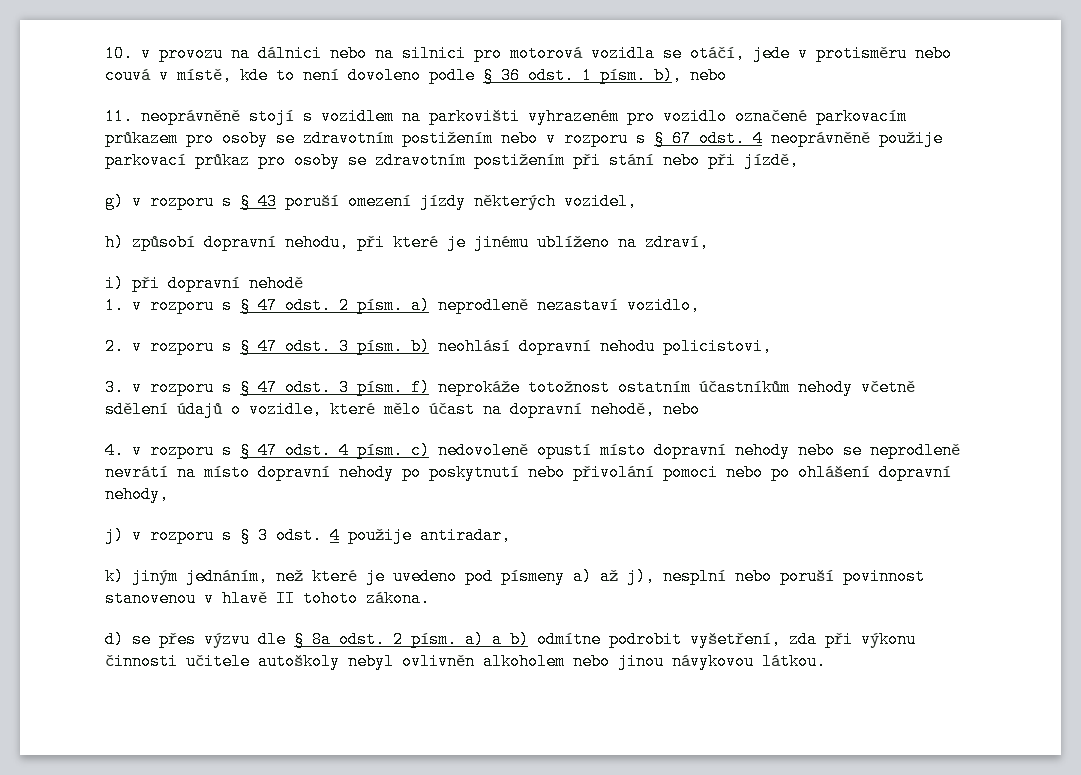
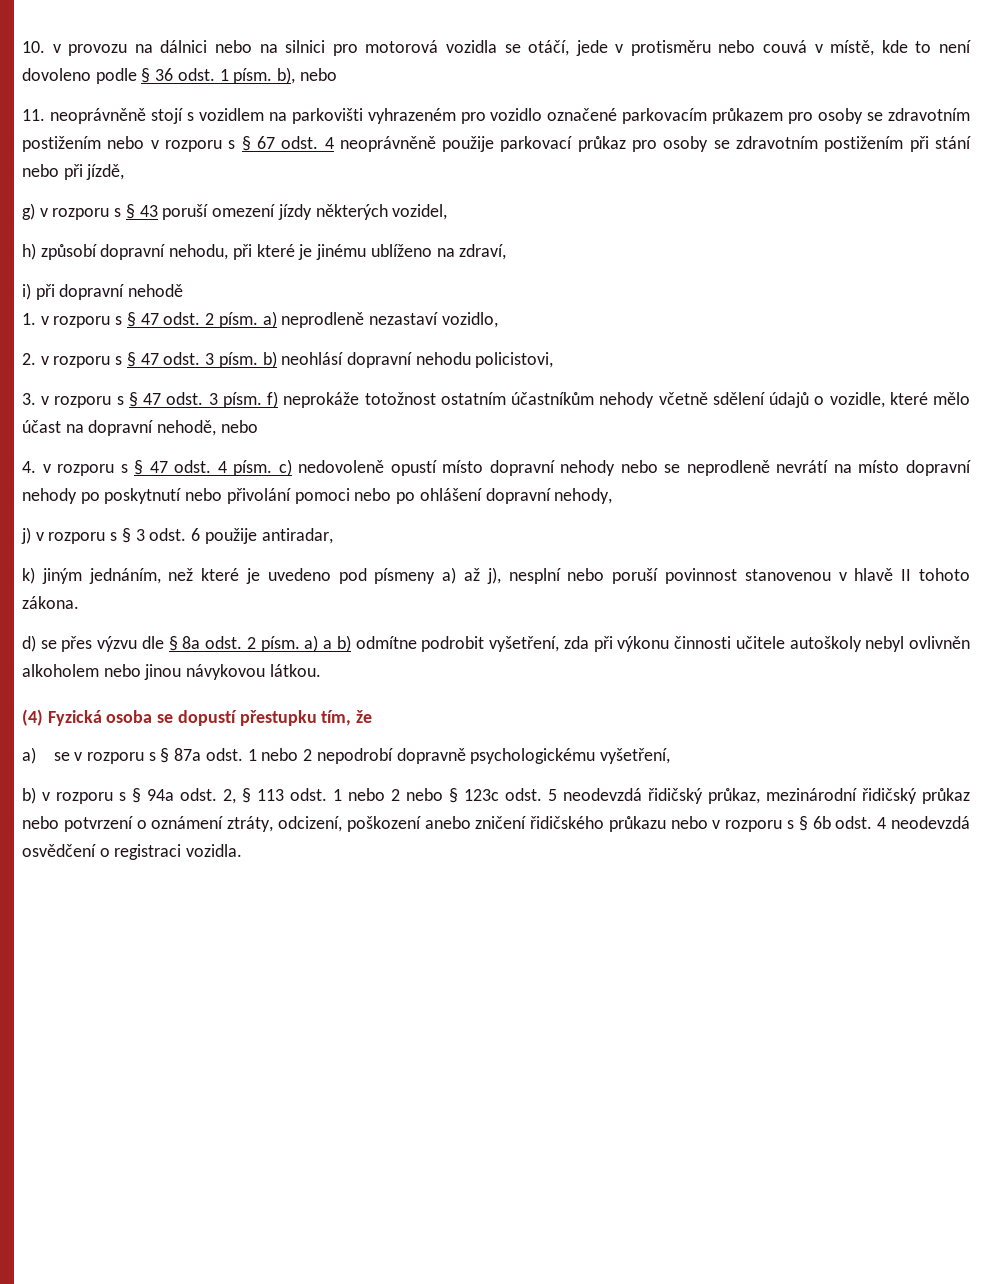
[330,527,340,544] 4 -> [191,528,201,541] 6
(826, 661) none -> [22,709,373,726] [22,747,671,764] [22,787,970,804] [22,816,970,832] [22,844,243,860] // (4) Fyzická osoba se dopustí přestupku tím, že // a) se v rozporu s § 87a odst. 1 nebo 2 nepodrobí dopravně psychologickému vyšetření, // b) v rozporu s § 94a odst. 2, § 113 odst. 1 nebo 2 nebo § 123c odst. 5 neodevzdá řidičský průkaz, mezinárodní řidičský průkaz nebo potvrzení o oznámení ztráty, odcizení, poškození anebo zničení řidičského průkazu nebo v rozporu s § 6b odst. 4 neodevzdá osvědčení o registraci vozidla.

